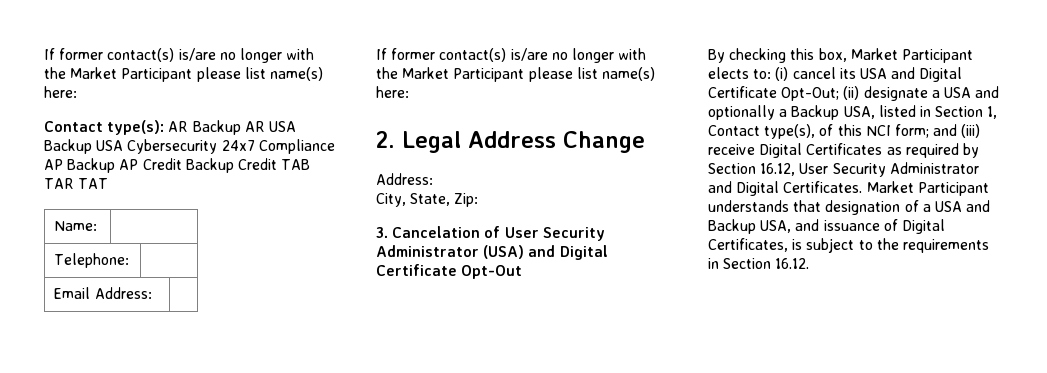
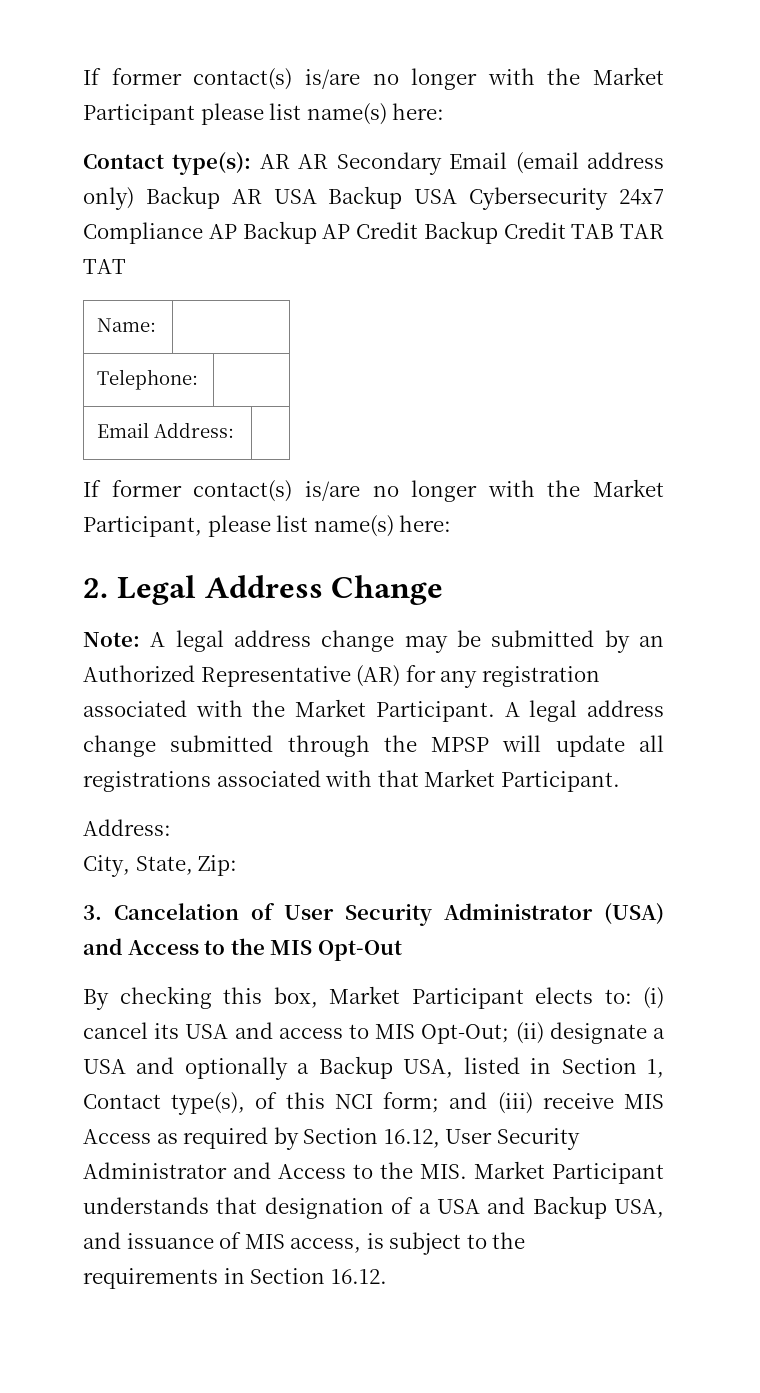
(189, 126) none -> [298,152,664,175] [83,187,134,210] AR Secondary Email (email address only)
[453,68,525,82] Participant -> [83,516,202,537] Participant,
(645, 142) none -> [83,630,664,653] [83,665,600,688] [83,699,664,722] [83,735,664,757] [83,769,620,792] // Note: A legal address change may be submitted by an Authorized Representative (AR) for any registration associated with the Market Participant. A legal address change submitted through the MPSP will update all registrations associated with that Market Participant.
[559,245,608,260] [376,264,457,276] Digital Certificate -> [127,938,313,955] Access to the MIS
[919,67,963,82] [708,86,777,98] Digital Certificate -> [278,1024,416,1039] access to MIS
[759,143,883,158] Digital Certificates -> [624,1094,664,1109] [83,1129,151,1144] MIS Access
[736,181,863,196] Digital Certificates. -> [278,1162,467,1179] Access to the MIS.
[901,219,945,234] [708,238,788,252] Digital Certificates, -> [244,1234,362,1253] MIS access,

